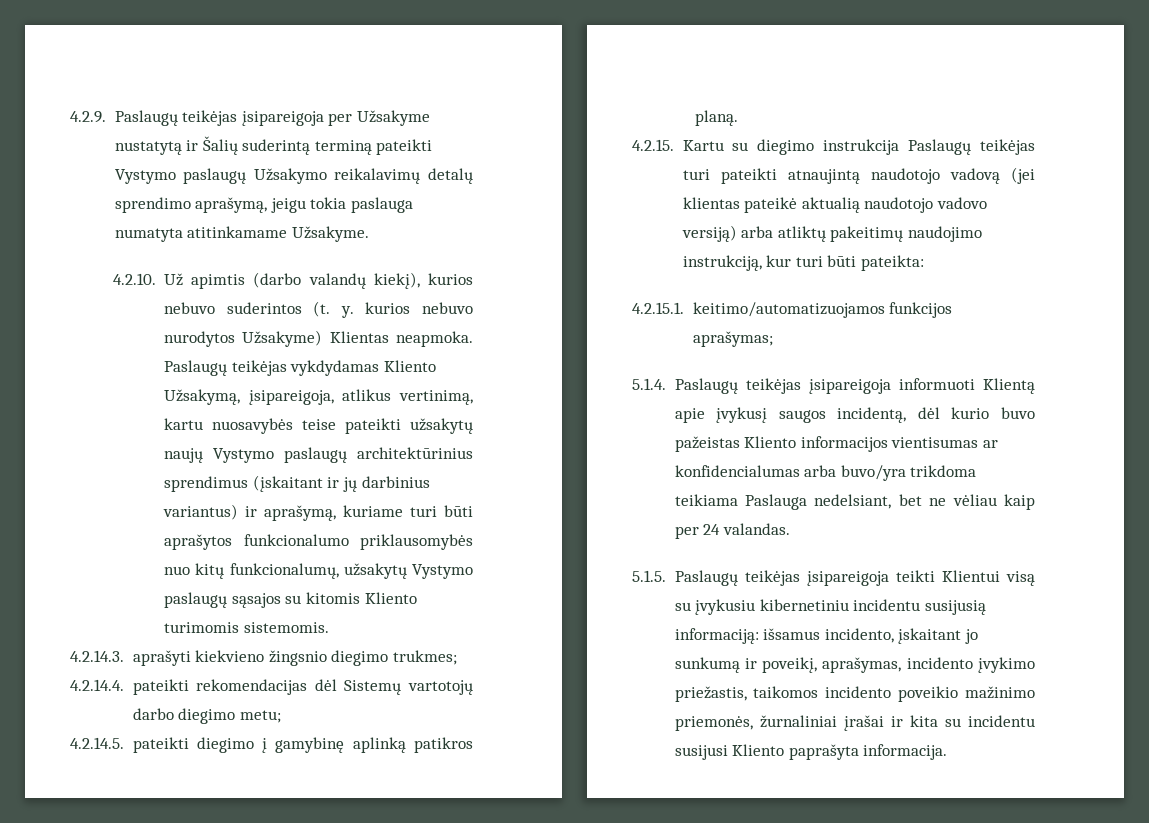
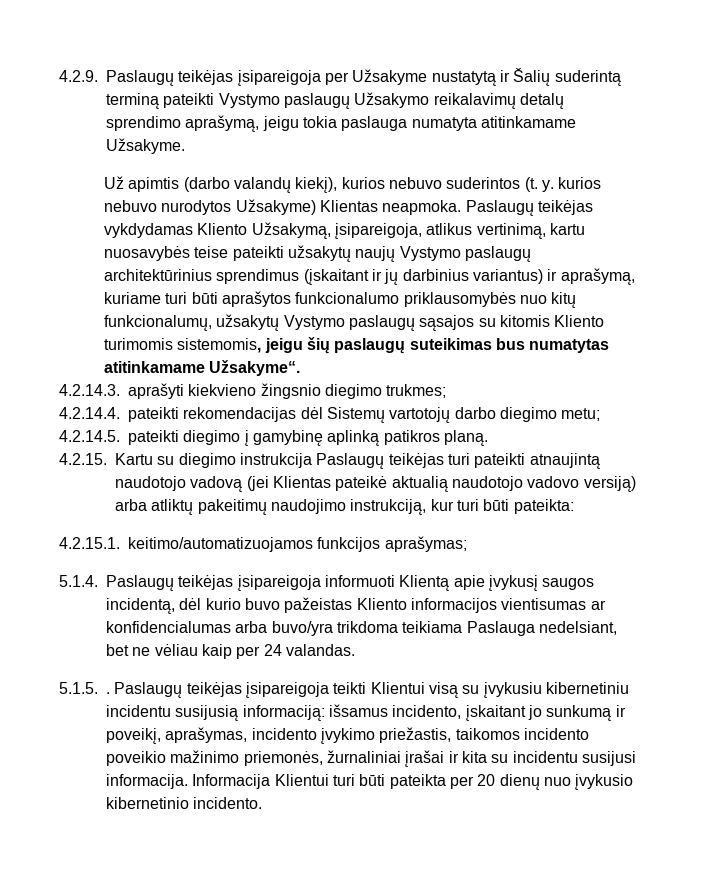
[112,273,156,285] 4.2.10. -> (185, 146) none
[243,622,329,633] sistemomis. -> [177,337,610,354] [104,360,301,376] sistemomis, jeigu šių paslaugų suteikimas bus numatytas atitinkamame Užsakyme“.
[682,197,740,209] klientas -> [272,476,331,488] Klientas
(666, 576) none -> [106,692,110,694] .
[732,744,948,760] Kliento paprašyta informacija. -> [106,774,634,790] [106,797,263,809] informacija. Informacija Klientui turi būti pateikta per 20 dienų nuo įvykusio kibernetinio incidento.

